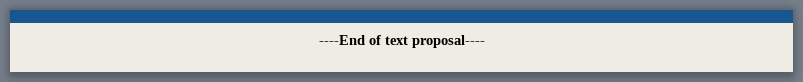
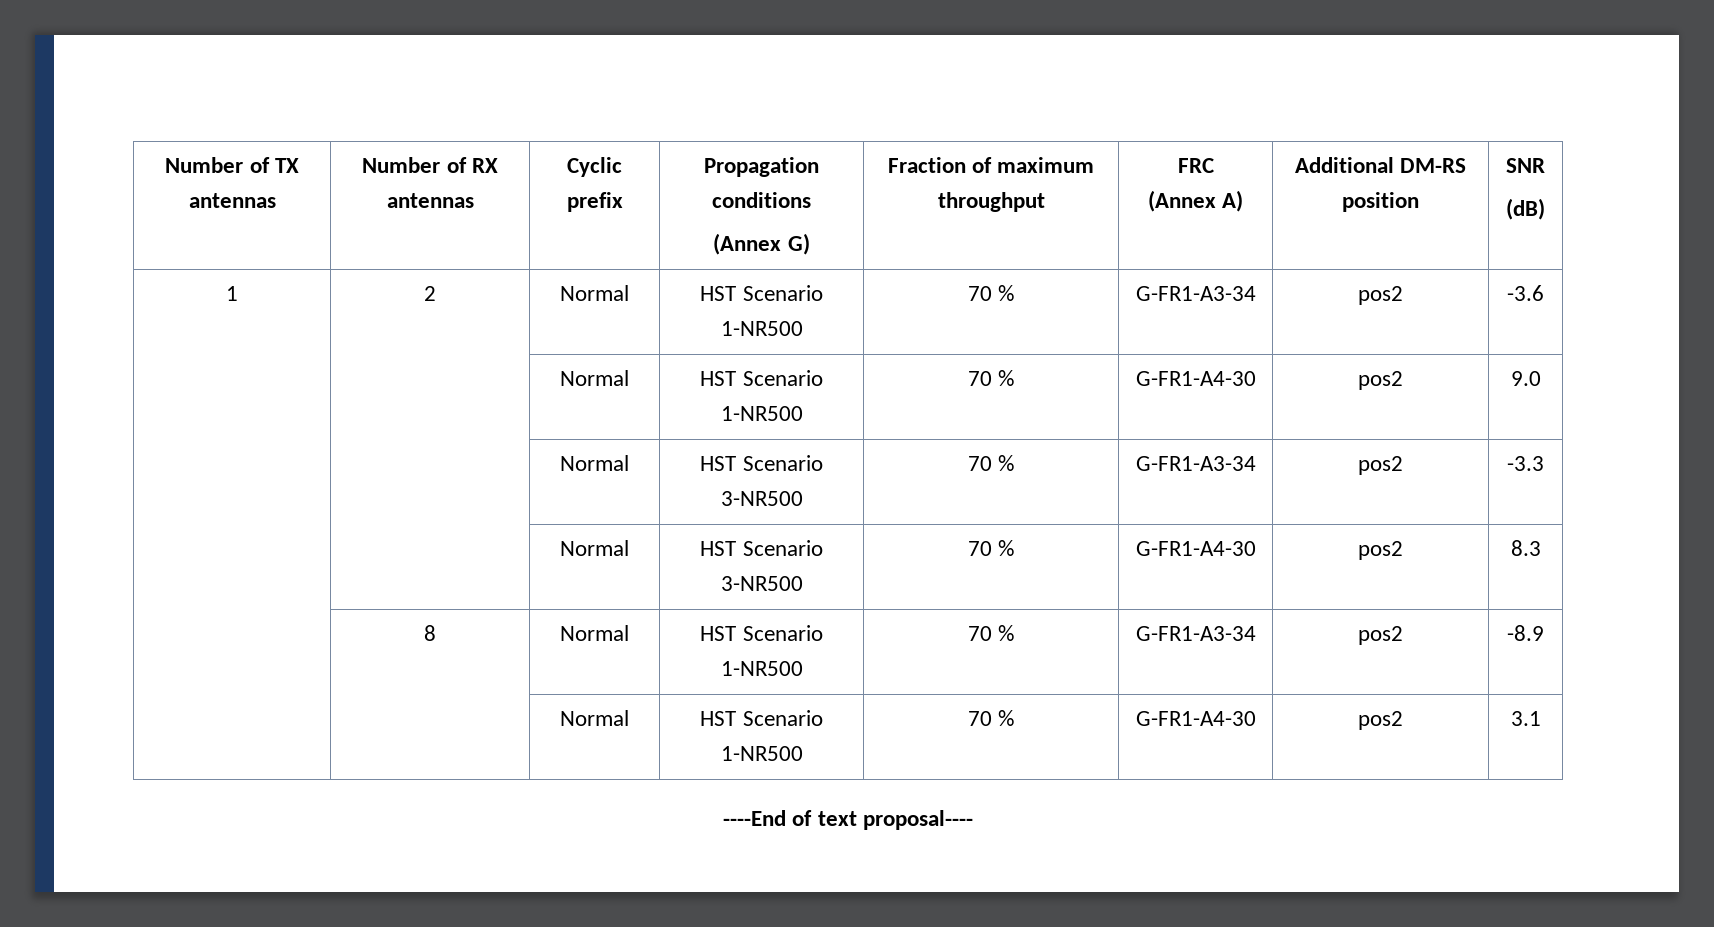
(318, 40) none -> [165,157,299,173] [188,193,276,208] [362,157,498,173] [386,193,474,208] [567,157,622,177] [566,192,623,212] [704,157,819,177] [712,192,811,208] [713,233,810,255] [887,157,1095,173] [937,192,1045,212] [1177,158,1214,173] [1147,190,1244,212] [1294,157,1467,173] [1342,192,1419,212] [1506,158,1545,173] [1506,198,1545,220] [226,286,238,301] [424,286,436,301] [560,285,629,301] [700,285,823,301] [720,321,803,336] [967,285,1015,301] [1135,286,1256,301] [1358,286,1403,305] [1507,285,1544,301] [560,370,629,386] [700,370,823,386] [720,406,803,421] [967,370,1015,386] [1135,371,1256,386] [1358,371,1403,390] [1510,371,1541,386] [560,455,629,471] [700,455,823,471] [720,491,803,506] [967,455,1015,471] [1135,456,1256,471] [1358,456,1403,475] [1507,456,1544,471] [560,540,629,556] [700,540,823,556] [720,576,803,591] [967,540,1015,556] [1135,541,1256,556] [1358,541,1403,560] [1510,540,1541,556] [424,625,436,641] [560,625,629,641] [700,625,823,641] [720,661,803,676] [967,625,1015,641] [1135,626,1256,641] [1358,626,1403,645] [1507,625,1544,641] [560,710,629,726] [700,710,823,726] [720,746,803,761] [967,710,1015,726] [1135,711,1256,726] [1358,711,1403,730] [1510,711,1541,726] Number of TX antennas | Number of RX antennas | Cyclic prefix | Propagation conditions // (Annex G) | Fraction of maximum throughput | FRC // (Annex A) | Additional DM-RS position | SNR // (dB) // 1 | 2 | Normal | HST Scenario 1-NR500 | 70 % | G-FR1-A3-34 | pos2 | -3.6 // | | Normal | HST Scenario 1-NR500 | 70 % | G-FR1-A4-30 | pos2 | 9.0 // | | Normal | HST Scenario 3-NR500 | 70 % | G-FR1-A3-34 | pos2 | -3.3 // | | Normal | HST Scenario 3-NR500 | 70 % | G-FR1-A4-30 | pos2 | 8.3 // | 8 | Normal | HST Scenario 1-NR500 | 70 % | G-FR1-A3-34 | pos2 | -8.9 // | | Normal | HST Scenario 1-NR500 | 70 % | G-FR1-A4-30 | pos2 | 3.1 //

